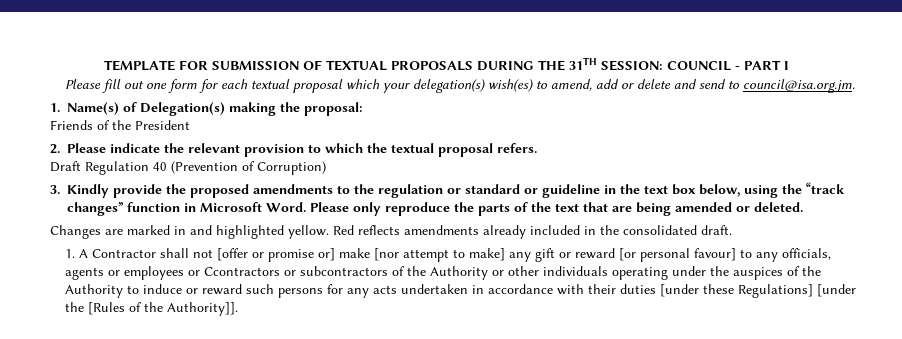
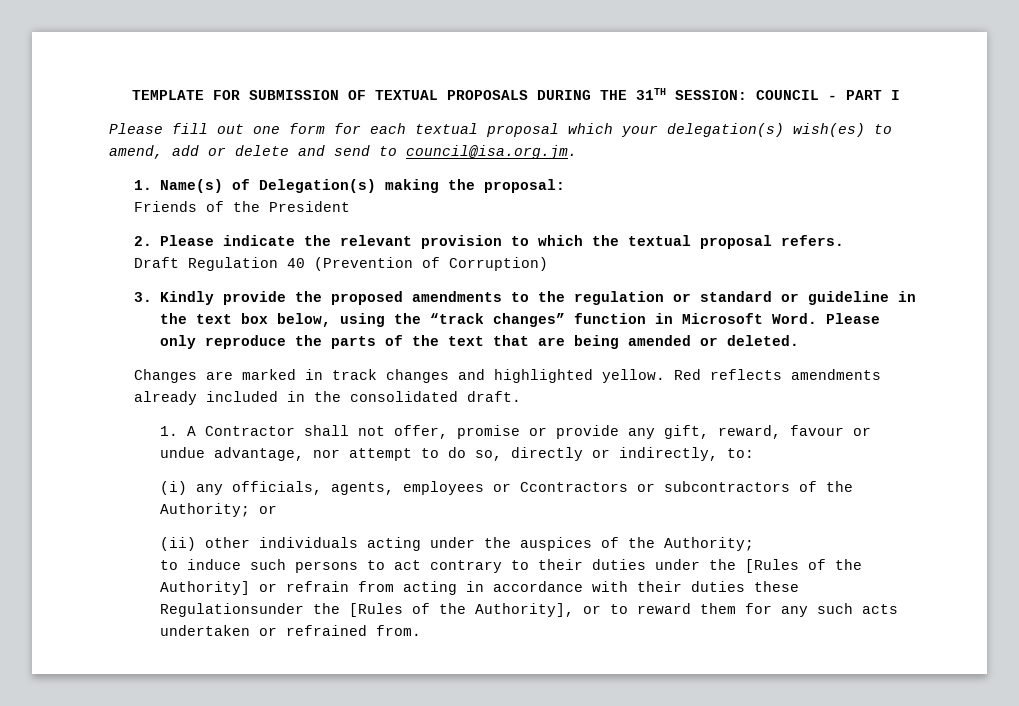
(186, 230) none -> [332,369,450,383] track changes
[217,248,832,262] [65,267,121,280] [offer or promise or] make [nor attempt to make] any gift or reward [or personal favour] to any officials, agents or -> [393,425,871,439] [159,447,754,461] [159,481,394,495] offer, promise or provide any gift, reward, favour or undue advantage, nor attempt to do so, directly or indirectly, to: // (i) any officials, agents,
[430,266,505,280] Authority or -> [159,503,277,517] [159,537,196,551] Authority; or // (ii)
[612,267,669,280] operating -> [366,537,421,551] acting
[65,284,124,298] Authority -> [663,537,754,551] Authority; //
[186,284,469,298] or reward such persons for any acts undertaken -> [249,559,862,573] [159,581,457,595] such persons to act contrary to their duties under the [Rules of the Authority] or refrain from acting
[660,284,857,298] [65,302,239,316] [under these Regulations] [under the [Rules of the Authority]]. -> [753,581,799,592] [159,603,898,617] [159,625,421,636] these Regulationsunder the [Rules of the Authority], or to reward them for any such acts undertaken or refrained from.

